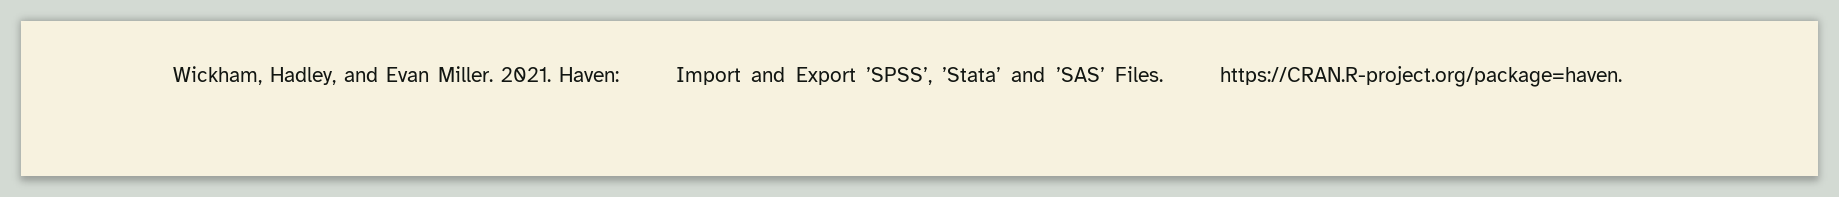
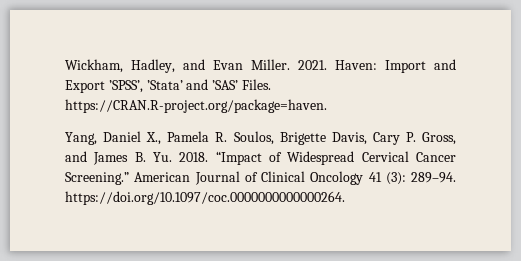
(1622, 76) none -> [65,131,457,145] [65,151,456,165] [65,171,456,185] [65,191,345,205] // Yang, Daniel X., Pamela R. Soulos, Brigette Davis, Cary P. Gross, and James B. Yu. 2018. “Impact of Widespread Cervical Cancer Screening.” American Journal of Clinical Oncology 41 (3): 289–94. https://doi.org/10.1097/coc.0000000000000264.

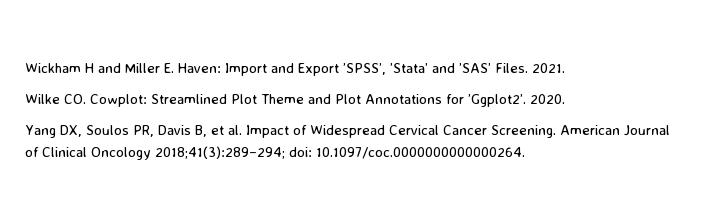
[65,59,327,73] Wickham, Hadley, and Evan Miller. 2021. -> [25,63,174,73] Wickham H and Miller E.
[65,99,327,113] [65,131,457,145] [65,151,262,165] https://CRAN.R-project.org/package=haven. // Yang, Daniel X., Pamela R. Soulos, Brigette Davis, Cary P. Gross, and James B. Yu. 2018. “Impact -> [532,63,565,73] [25,94,565,107] [25,125,289,138] 2021. // Wilke CO. Cowplot: Streamlined Plot Theme and Plot Annotations for ’Ggplot2’. 2020. // Yang DX, Soulos PR, Davis B, et al. Impact
[65,172,129,185] Screening.” -> [490,125,556,138] Screening.
[368,172,456,185] [65,191,345,205] 41 (3): 289–94. https://doi.org/10.1097/coc.0000000000000264. -> [155,146,525,159] 2018;41(3):289–294; doi: 10.1097/coc.0000000000000264.

